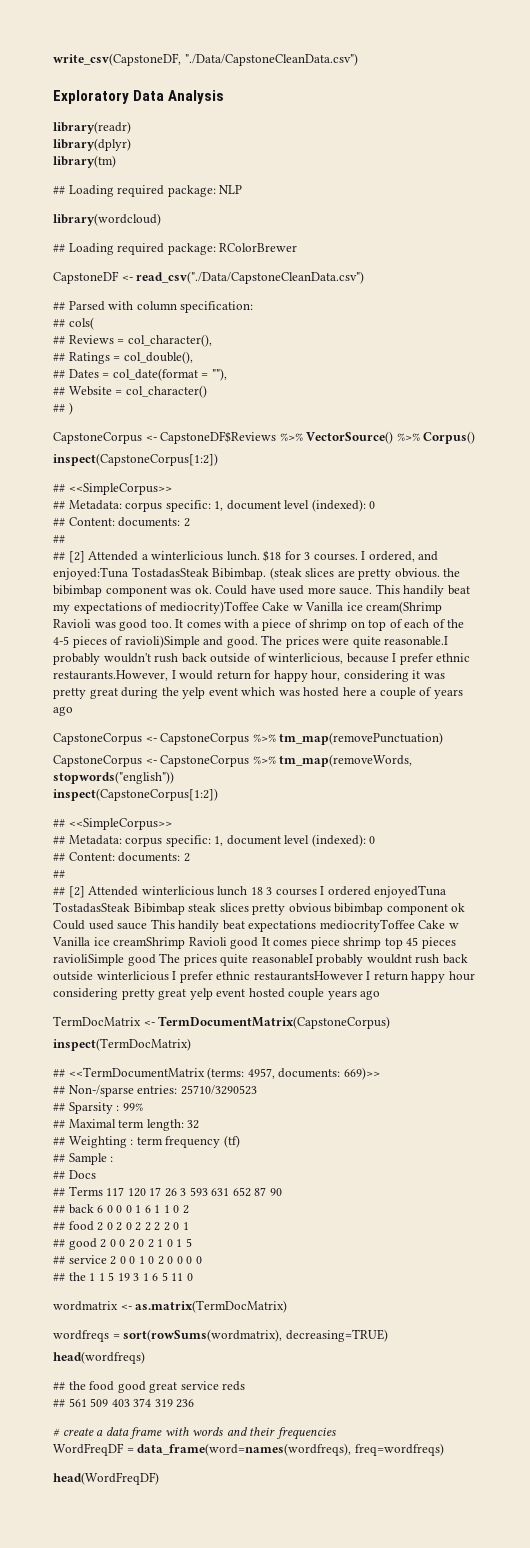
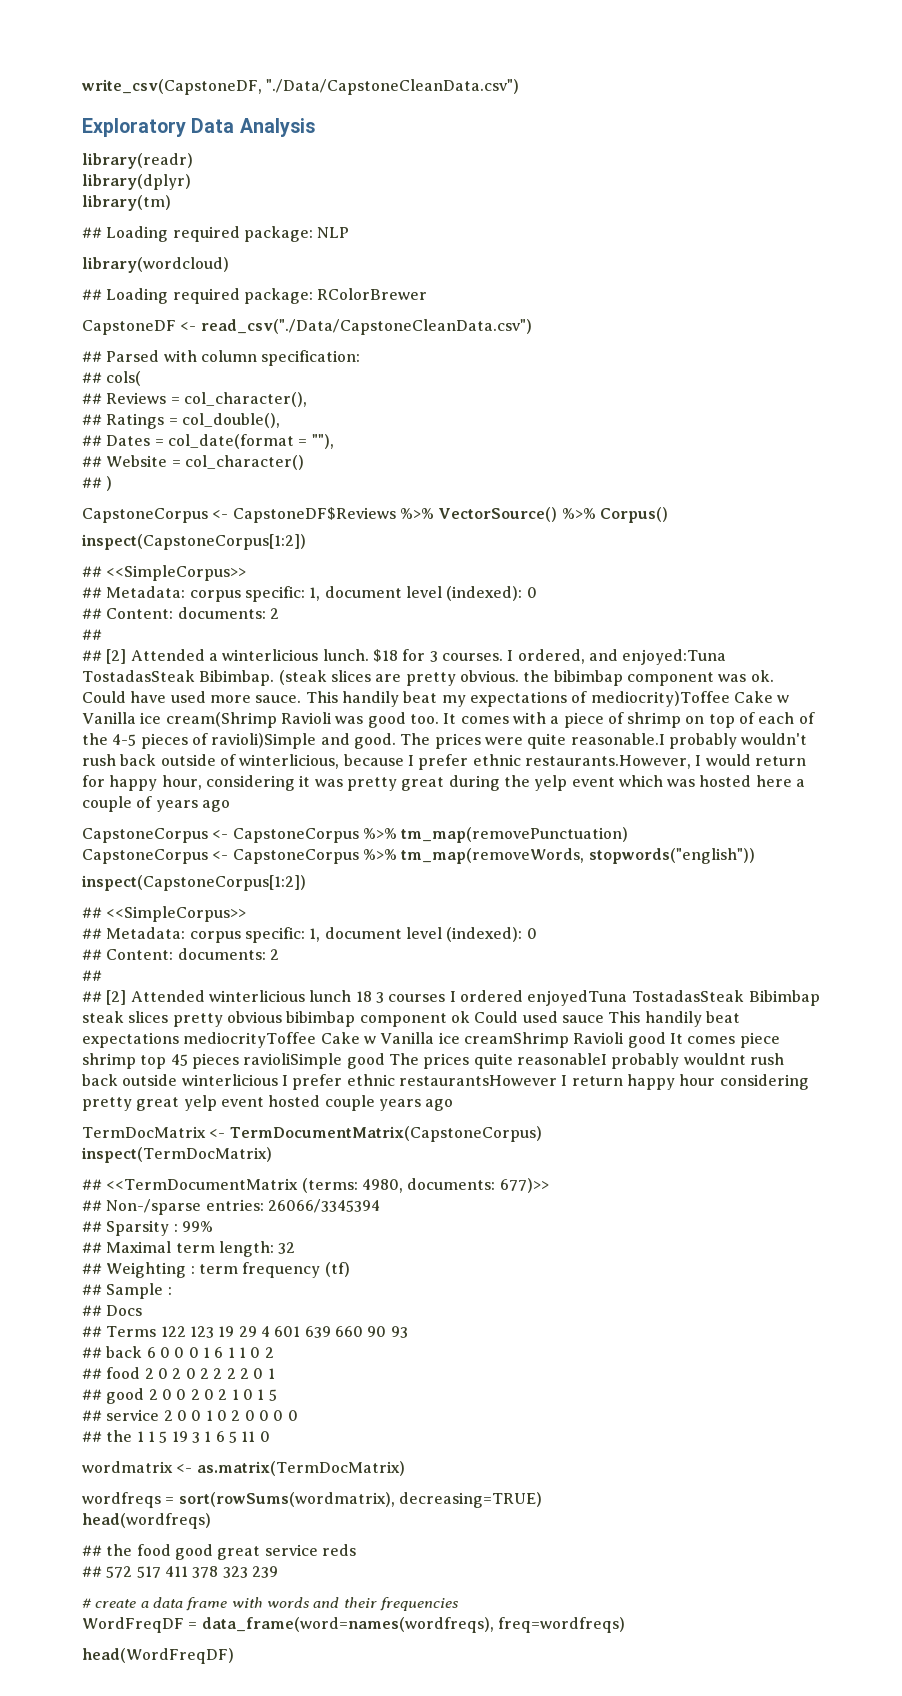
[247,1067,380,1080] 4957, documents: 669)>> -> [361,1178,549,1193] 4980, documents: 677)>>
[180,1085,257,1095] 25710/3290523 -> [267,1199,380,1213] 26066/3345394
[106,1187,267,1197] 117 120 17 26 3 593 631 652 87 -> [160,1326,363,1338] 122 123 19 29 4 601 639 660
(282, 1192) none -> [390,1326,408,1338] 93
[68,1398,195,1408] 561 509 403 374 319 236 -> [106,1566,278,1578] 572 517 411 378 323 239

